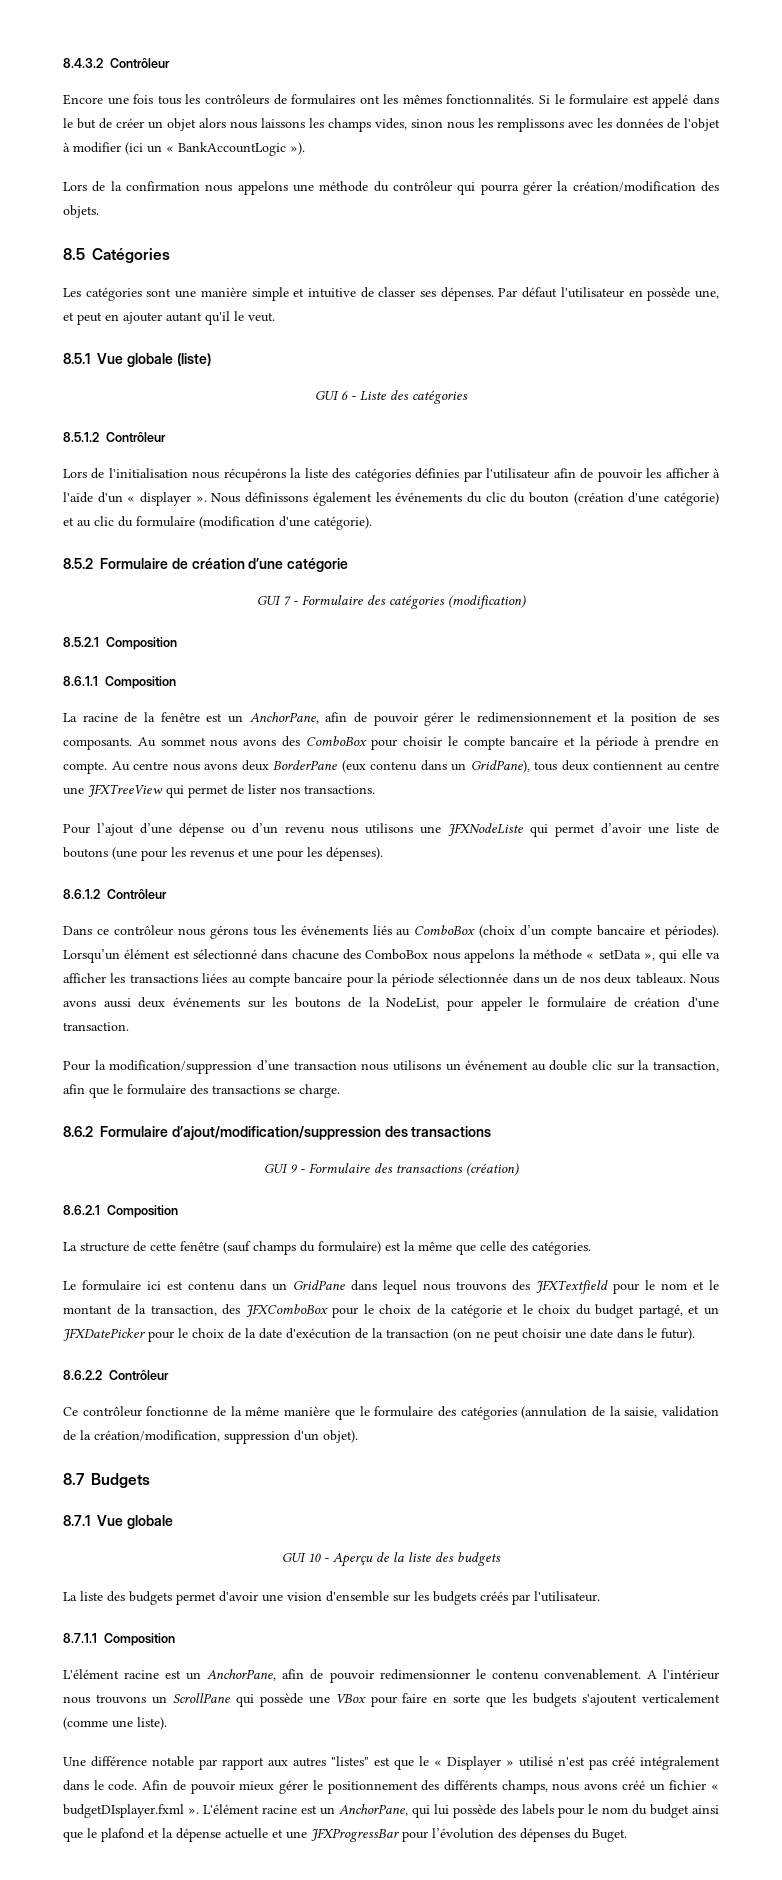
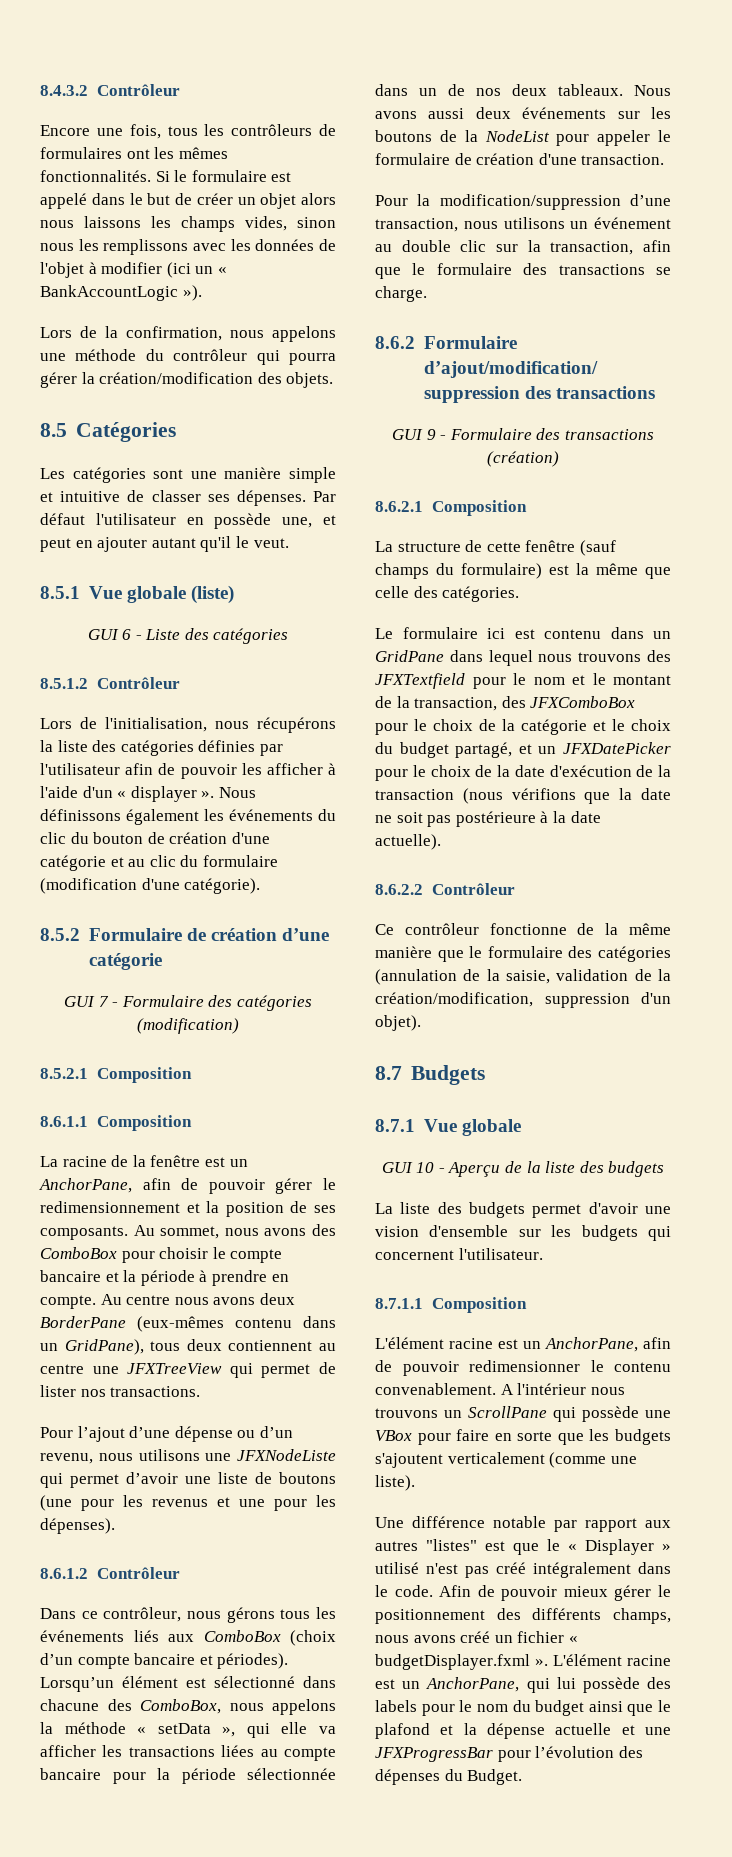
[133,94,154,104] fois -> [129,124,161,139] fois,
[126,181,200,191] confirmation -> [126,326,222,341] confirmation,
[108,468,188,478] l'initialisation -> [105,717,207,732] l'initialisation,
[573,492,719,506] (création d'une catégorie) -> [147,832,270,844] [40,855,106,871] de création d'une catégorie
[160,737,206,746] sommet -> [160,1226,220,1239] sommet,
[341,760,366,773] (eux -> [137,1316,224,1332] (eux-mêmes
[285,826,325,834] revenu -> [40,1453,93,1464] revenu,
[113,925,173,936] contrôleur -> [103,1607,182,1622] contrôleur,
[396,929,411,936] au -> [168,1634,194,1642] aux
[365,949,429,960] ComboBox -> [140,1699,221,1714] ComboBox,
[386,997,440,1009] NodeList, -> [484,130,550,142] NodeList
[293,1061,357,1070] transaction -> [375,218,458,232] transaction,
[453,1328,695,1342] (on ne peut choisir une date dans le futur). -> [462,788,671,804] [375,811,601,827] [375,834,441,850] (nous vérifions que la date ne soit pas postérieure à la date actuelle).
[480,1591,530,1605] créés par -> [648,1226,671,1241] [375,1250,454,1260] qui concernent
[63,1804,184,1818] budgetDIsplayer.fxml -> [375,1654,530,1670] budgetDisplayer.fxml
[592,1829,627,1842] Buget. -> [467,1769,523,1785] Budget.

